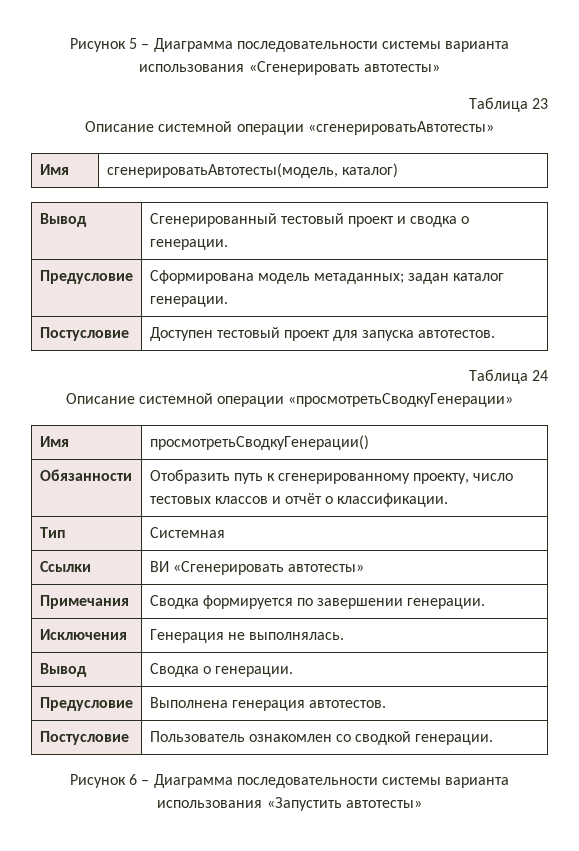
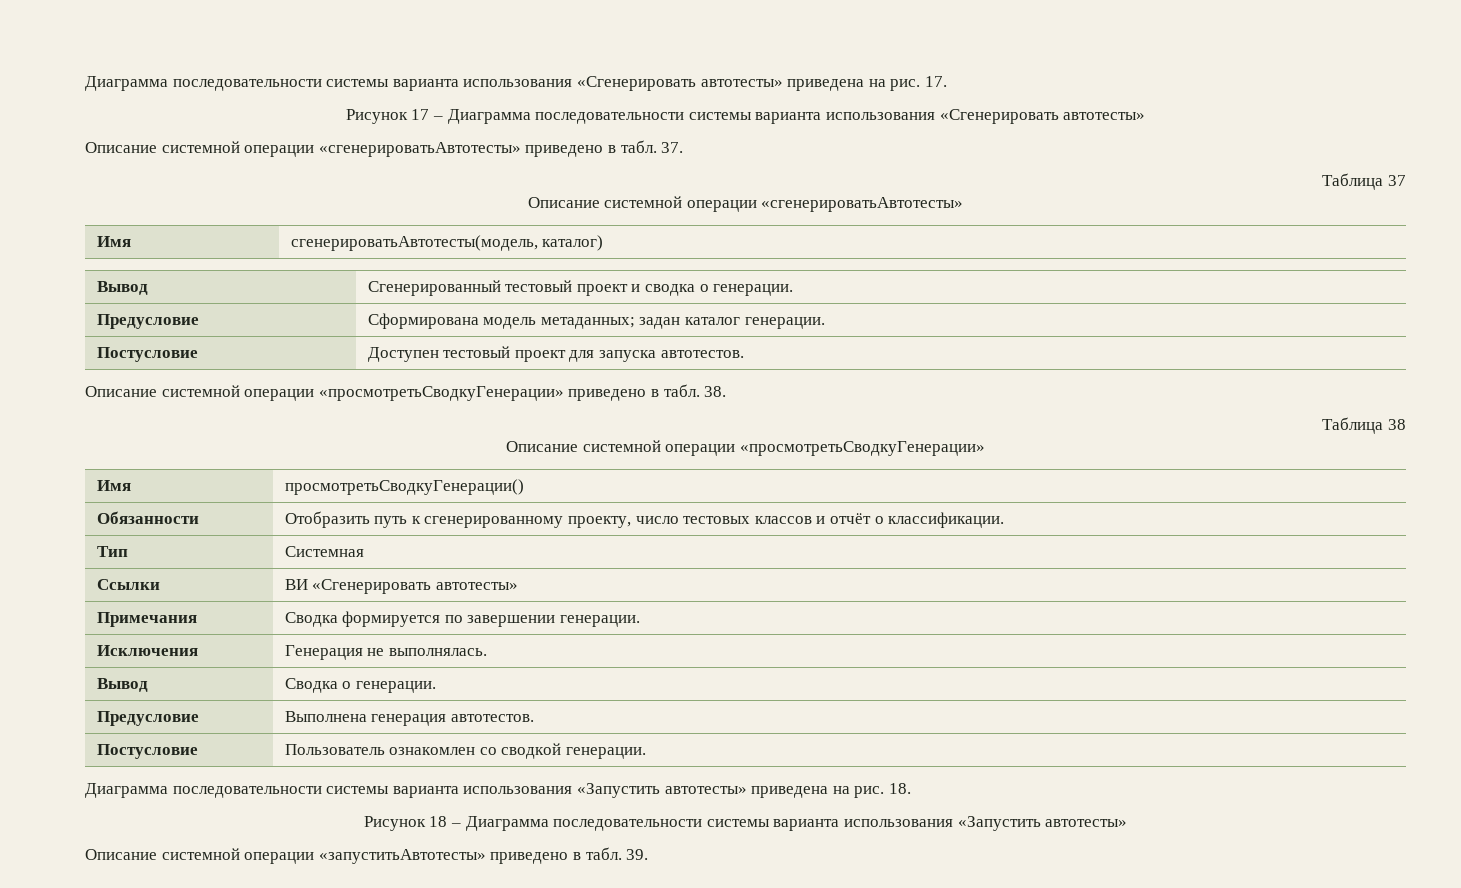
[69,38,138,52] Рисунок 5 -> [85,76,947,91] [345,109,430,124] Диаграмма последовательности системы варианта использования «Сгенерировать автотесты» приведена на рис. 17. // Рисунок 17
[468,97,548,112] // Таблица 23 -> [85,140,684,157] [1322,173,1406,190] // Описание системной операции «сгенерироватьАвтотесты» приведено в табл. 37. // Таблица 37
[468,369,548,384] // Таблица 24 -> [85,384,727,401] [1322,417,1406,434] // Описание системной операции «просмотретьСводкуГенерации» приведено в табл. 38. // Таблица 38
[69,774,138,788] // Рисунок 6 -> [85,783,911,798] [363,816,448,831] // Диаграмма последовательности системы варианта использования «Запустить автотесты» приведена на рис. 18. // Рисунок 18
(422, 804) none -> [85,847,649,864] // Описание системной операции «запуститьАвтотесты» приведено в табл. 39.

